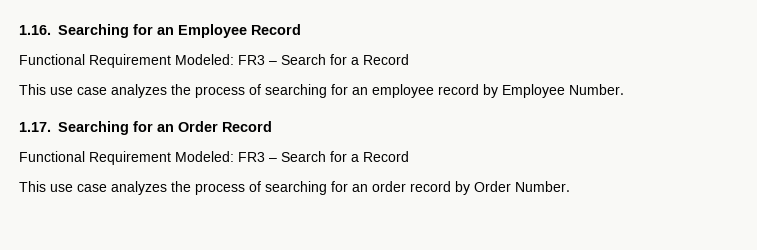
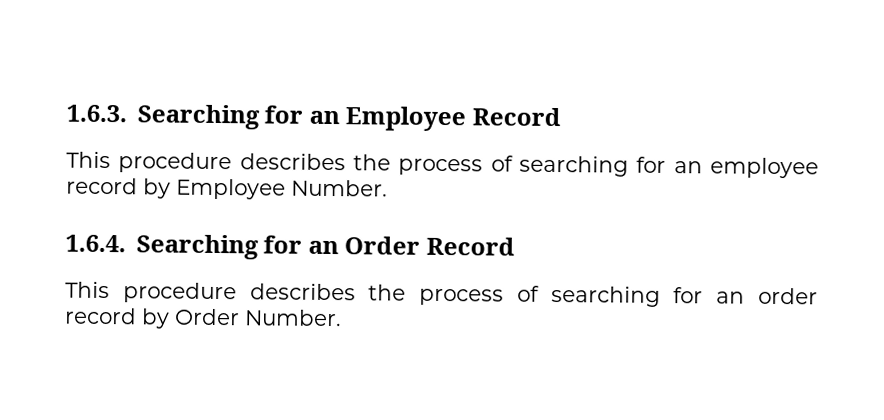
[19,25,51,35] 1.16. -> [66,104,127,123] 1.6.3.
[19,54,409,68] [19,84,167,98] Functional Requirement Modeled: FR3 – Search for a Record // This use case analyzes -> [66,151,346,174] This procedure describes
[19,122,51,132] 1.17. -> [65,234,126,253] 1.6.4.
[19,151,409,165] [19,181,167,195] Functional Requirement Modeled: FR3 – Search for a Record // This use case analyzes -> [65,281,356,304] This procedure describes

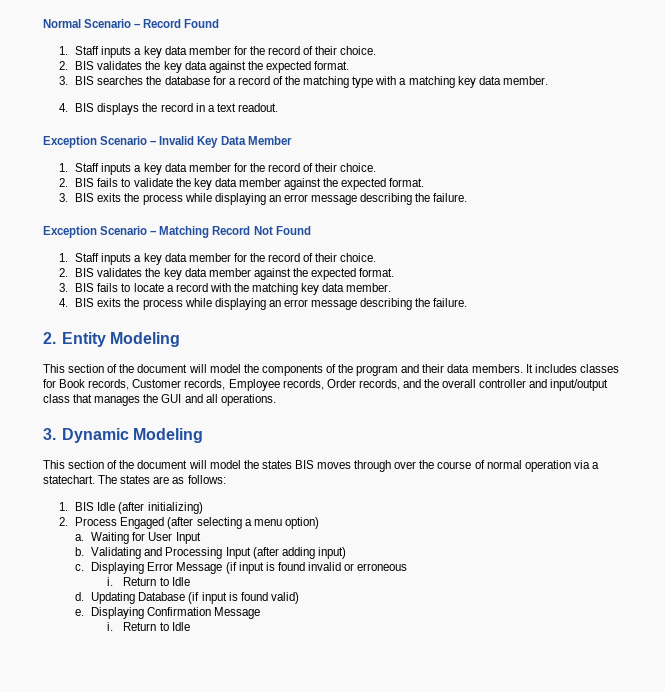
[66,104,561,132] [66,151,820,179] [66,177,388,200] [65,234,515,260] [65,281,819,307] [64,307,342,329] 1.6.3. Searching for an Employee Record // This procedure describes the process of searching for an employee record by Employee Number. // 1.6.4. Searching for an Order Record // This procedure describes the process of searching for an order record by Order Number. -> [43,19,220,28] [59,46,377,58] [59,61,350,73] [59,76,548,88] [59,103,278,115] [43,136,292,148] [59,163,377,175] [59,178,425,190] [59,193,468,205] [43,226,311,238] [59,253,377,265] [59,268,395,280] [59,283,392,295] [59,298,468,310] [43,332,181,347] [43,364,619,376] [43,379,609,391] [43,394,276,406] [43,428,204,443] [43,460,599,472] [43,475,226,484] [59,502,203,514] [59,517,319,529] [75,532,201,544] [75,547,346,559] [75,562,408,574] [107,577,190,586] [75,592,299,604] [75,607,261,619] [107,622,190,631] Normal Scenario – Record Found // 1. Staff inputs a key data member for the record of their choice. // 2. BIS validates the key data against the expected format. // 3. BIS searches the database for a record of the matching type with a matching key data member. // 4. BIS displays the record in a text readout. // Exception Scenario – Invalid Key Data Member // 1. Staff inputs a key data member for the record of their choice. // 2. BIS fails to validate the key data member against the expected format. // 3. BIS exits the process while displaying an error message describing the failure. // Exception Scenario – Matching Record Not Found // 1. Staff inputs a key data member for the record of their choice. // 2. BIS validates the key data member against the expected format. // 3. BIS fails to locate a record with the matching key data member. // 4. BIS exits the process while displaying an error message describing the failure. // 2. Entity Modeling // This section of the document will model the components of the program and their data members. It includes classes for Book records, Customer records, Employee records, Order records, and the overall controller and input/output class that manages the GUI and all operations. // 3. Dynamic Modeling // This section of the document will model the states BIS moves through over the course of normal operation via a statechart. The states are as follows: // 1. BIS Idle (after initializing) // 2. Process Engaged (after selecting a menu option) // a. Waiting for User Input // b. Validating and Processing Input (after adding input) // c. Displaying Error Message (if input is found invalid or erroneous // i. Return to Idle // d. Updating Database (if input is found valid) // e. Displaying Confirmation Message // i. Return to Idle

